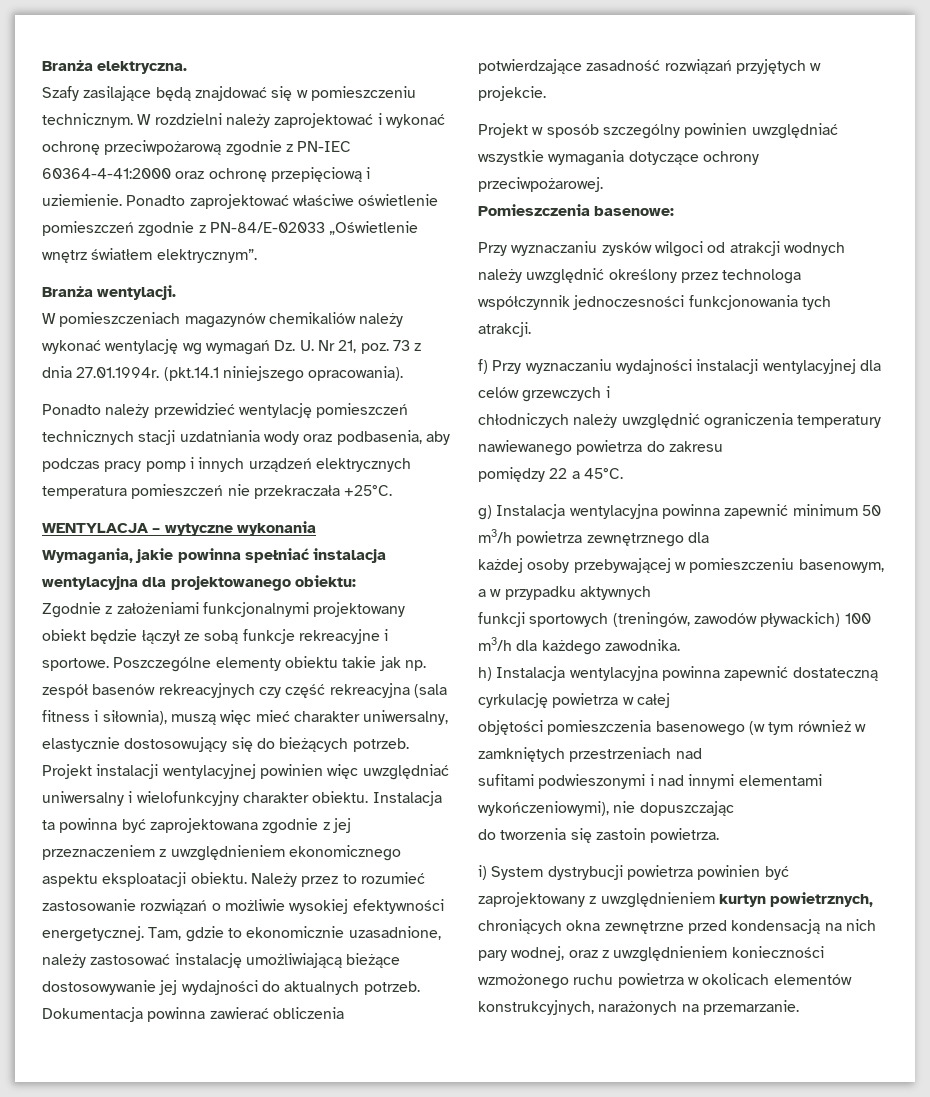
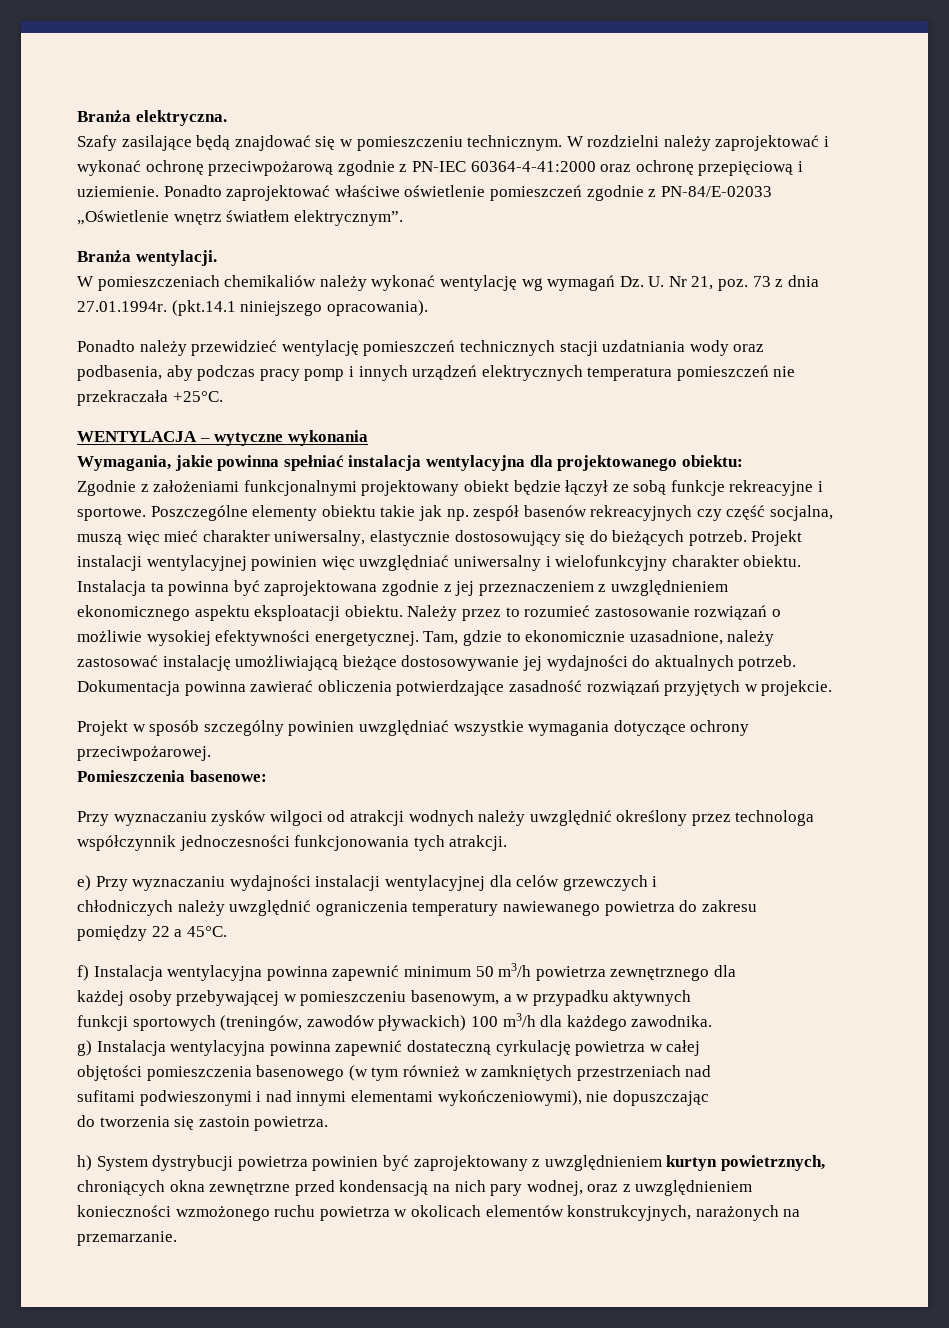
[184,313,266,328] magazynów -> (220, 283) none
[329,683,447,698] [42,710,167,725] rekreacyjna (sala fitness i siłownia), -> [770,505,834,521] socjalna,
[478,359,488,374] f) -> [77,875,91,891] e)
[478,505,492,520] g) -> [77,965,89,981] f)
[478,667,492,681] h) -> [77,1040,92,1056] g)
[478,865,487,880] i) -> [77,1155,92,1171] h)

